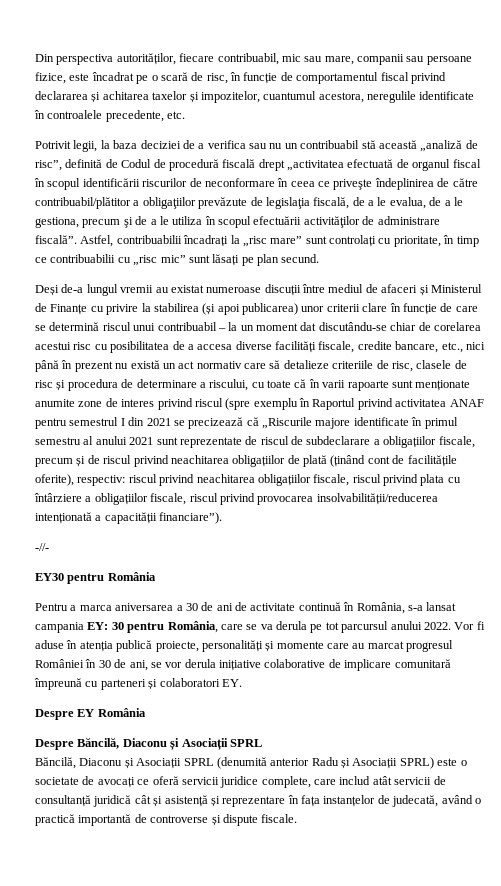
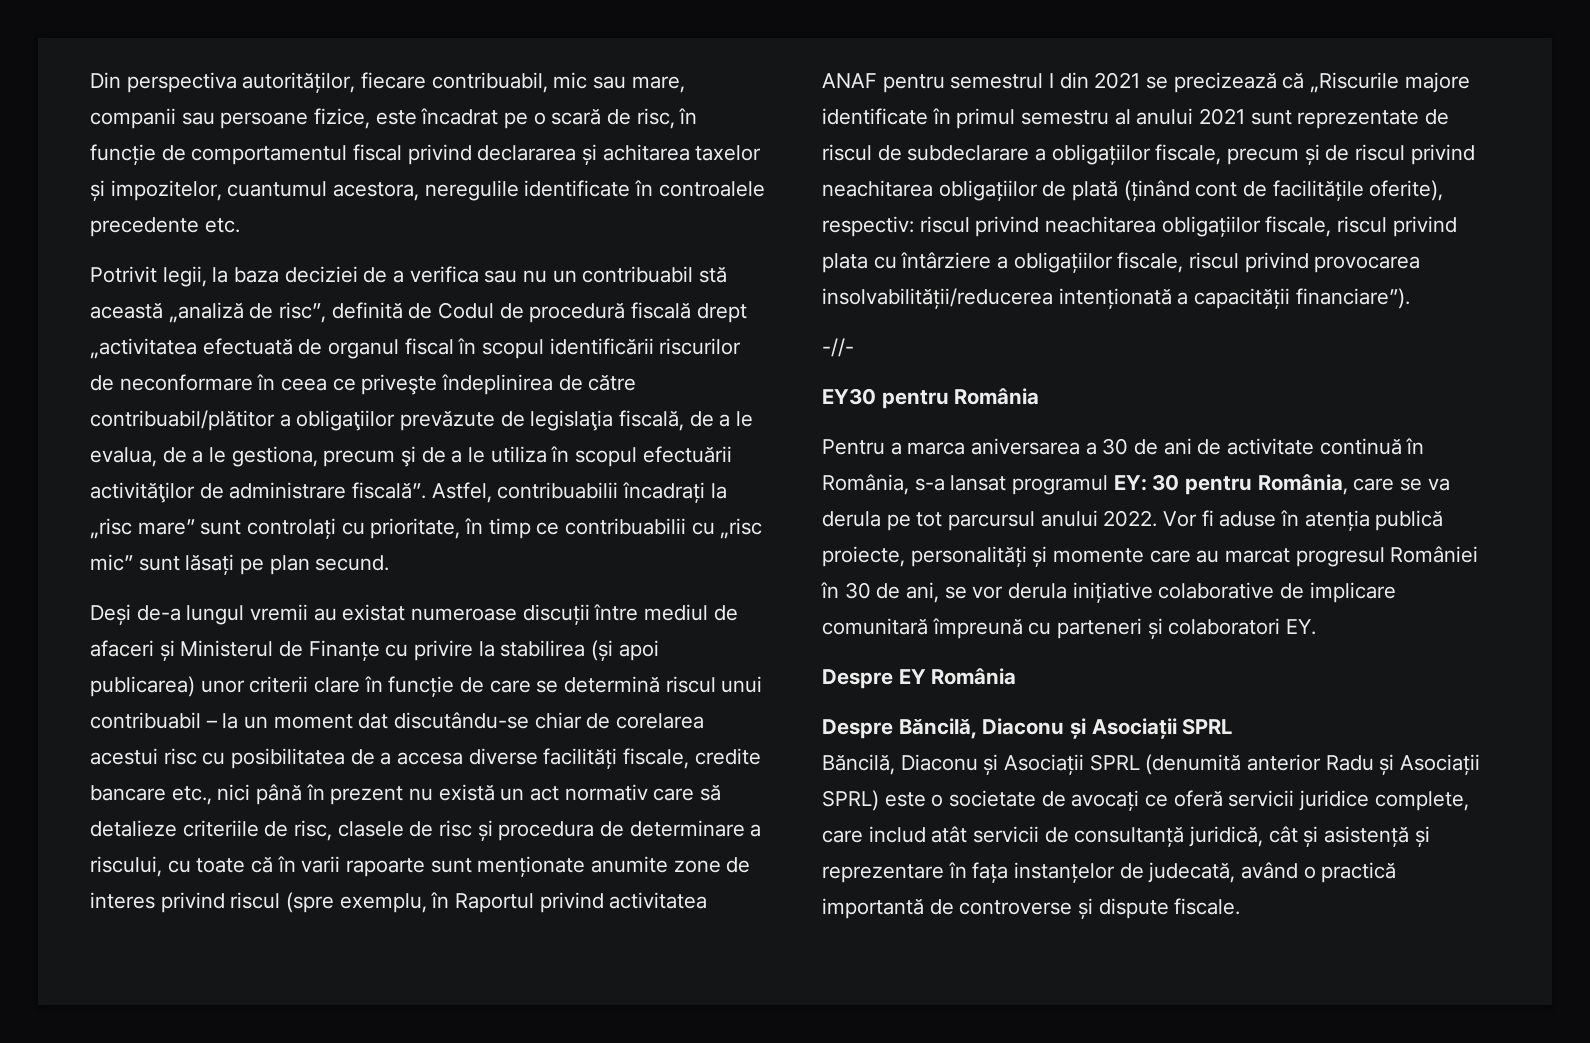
[105,110,164,122] precedente, -> [90,217,199,237] precedente
[395,341,439,353] bancare, -> [90,785,166,801] bancare
[253,398,298,410] exemplu -> [339,893,427,913] exemplu,
[35,622,84,633] campania -> [1012,475,1109,495] programul
[93,795,132,807] juridică -> [1189,826,1264,847] juridică,

